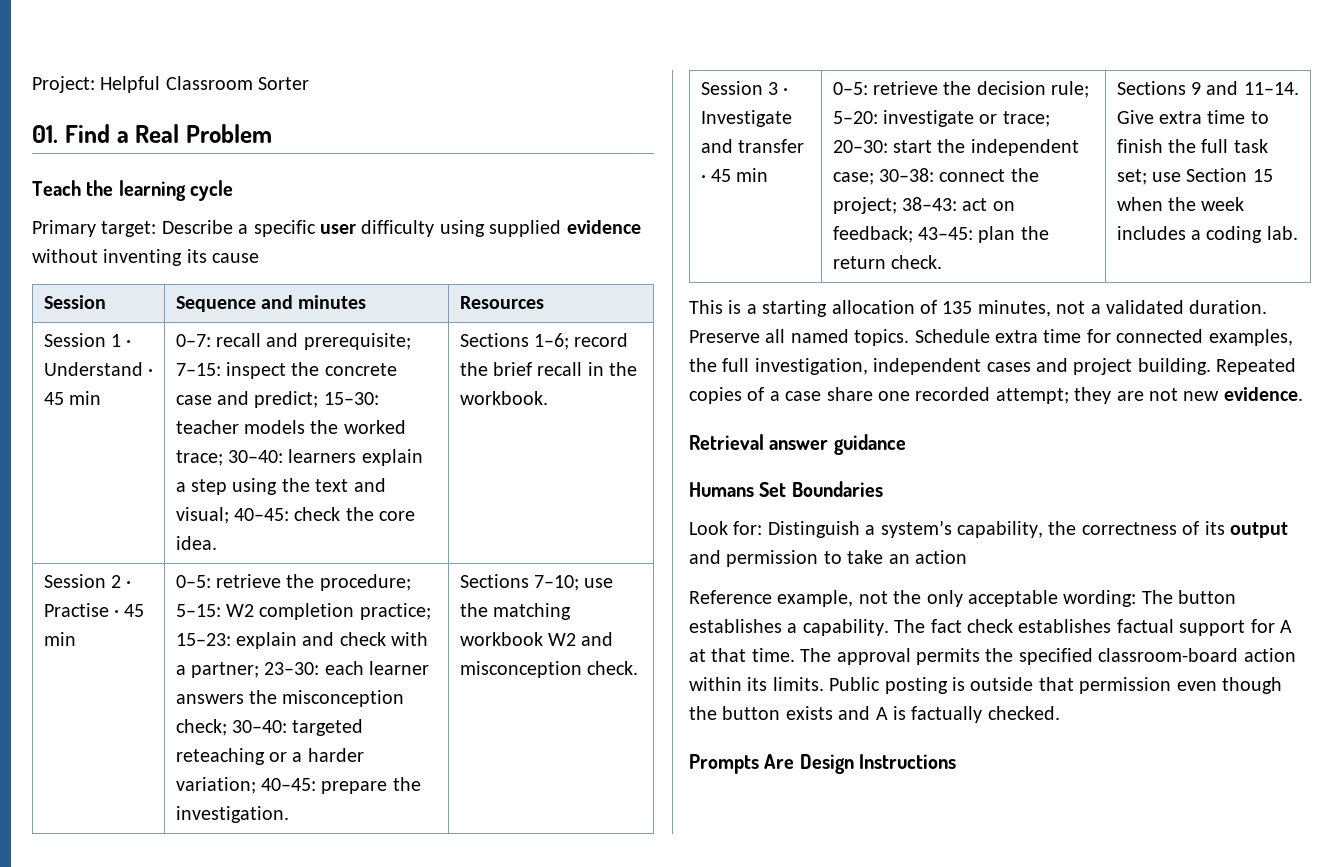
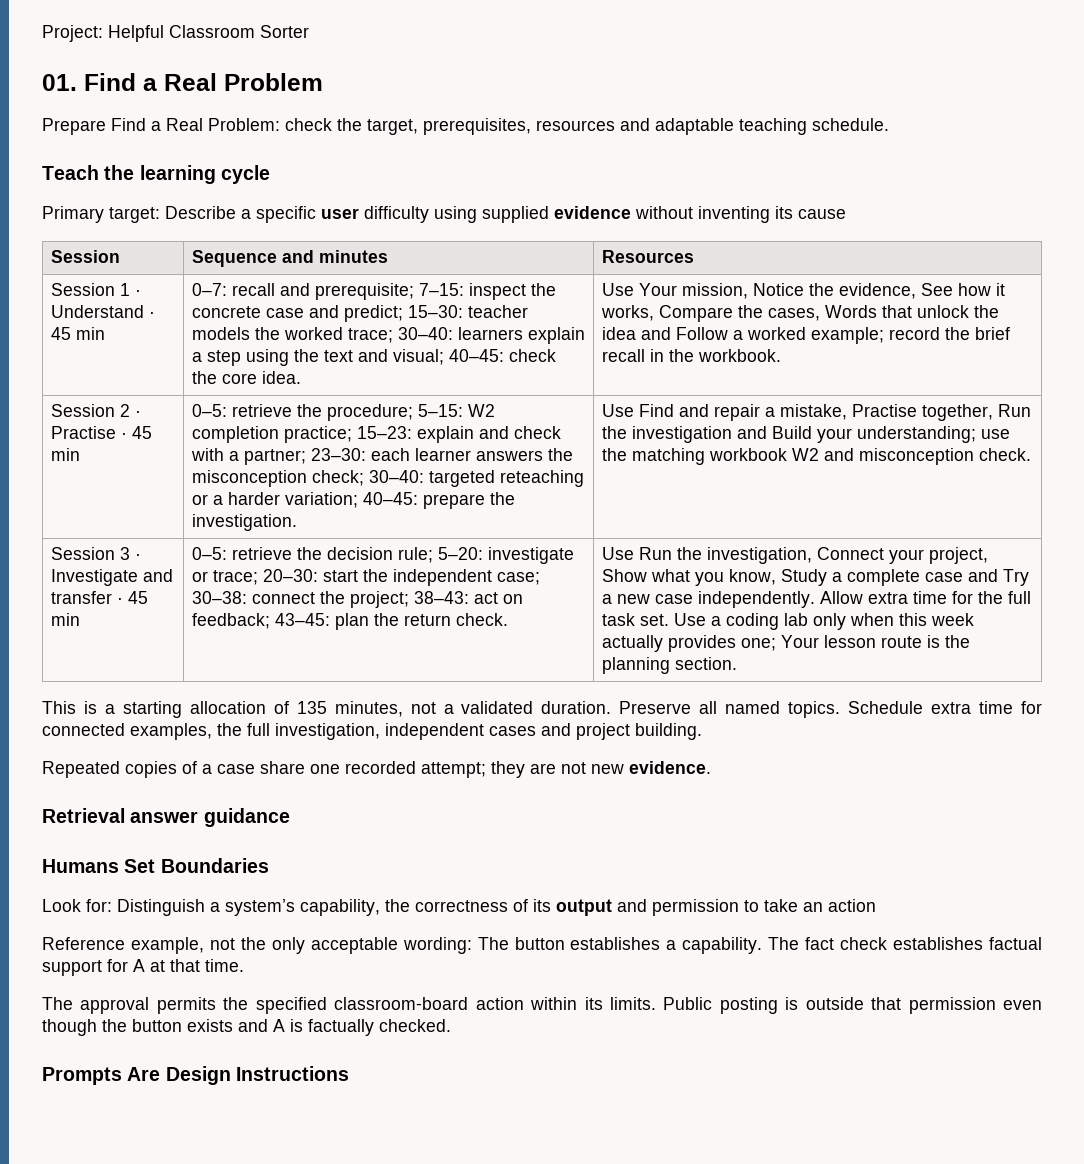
(272, 133) none -> [42,118,889,135] // Prepare Find a Real Problem: check the target, prerequisites, resources and adaptable teaching schedule.
[459,333,570,350] Sections 1–6; -> [601,283,1005,299] [600,305,999,322] [601,327,884,344] Use Your mission, Notice the evidence, See how it works, Compare the cases, Words that unlock the idea and Follow a worked example;
[459,574,580,591] Sections 7–10; -> [601,404,1031,421] [601,426,976,443] Use Find and repair a mistake, Practise together, Run the investigation and Build your understanding;
[1116,81,1299,95] [1116,110,1269,124] [1116,139,1268,153] [1116,168,1273,185] [1116,197,1245,211] [1116,226,1298,243] Sections 9 and 11–14. Give extra time to finish the full task set; use Section 15 when the week includes a coding lab. -> [601,547,988,564] [601,569,1029,586] [601,591,1031,608] [601,613,974,630] [601,635,970,652] [601,657,737,674] Use Run the investigation, Connect your project, Show what you know, Study a complete case and Try a new case independently. Allow extra time for the full task set. Use a coding lab only when this week actually provides one; Your lesson route is the planning section.
(1211, 366) none -> (702, 731) //
(795, 655) none -> (244, 965) //

